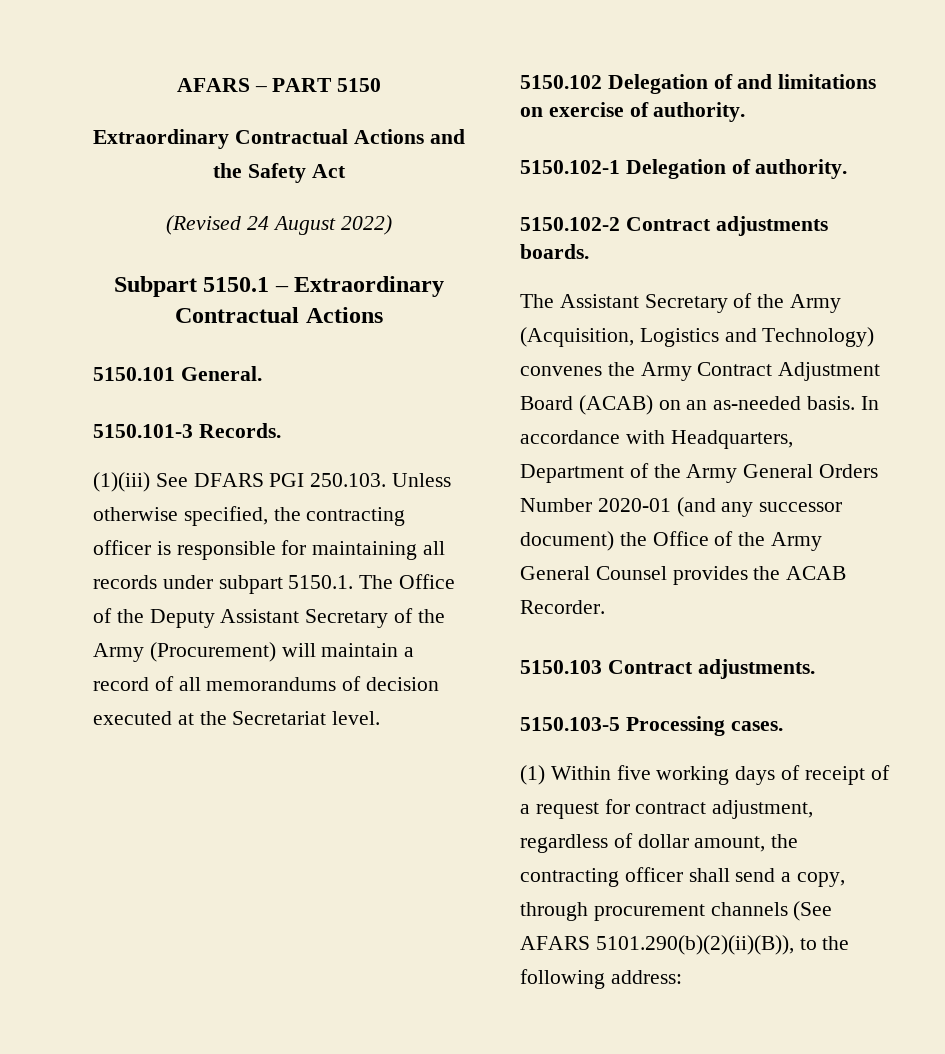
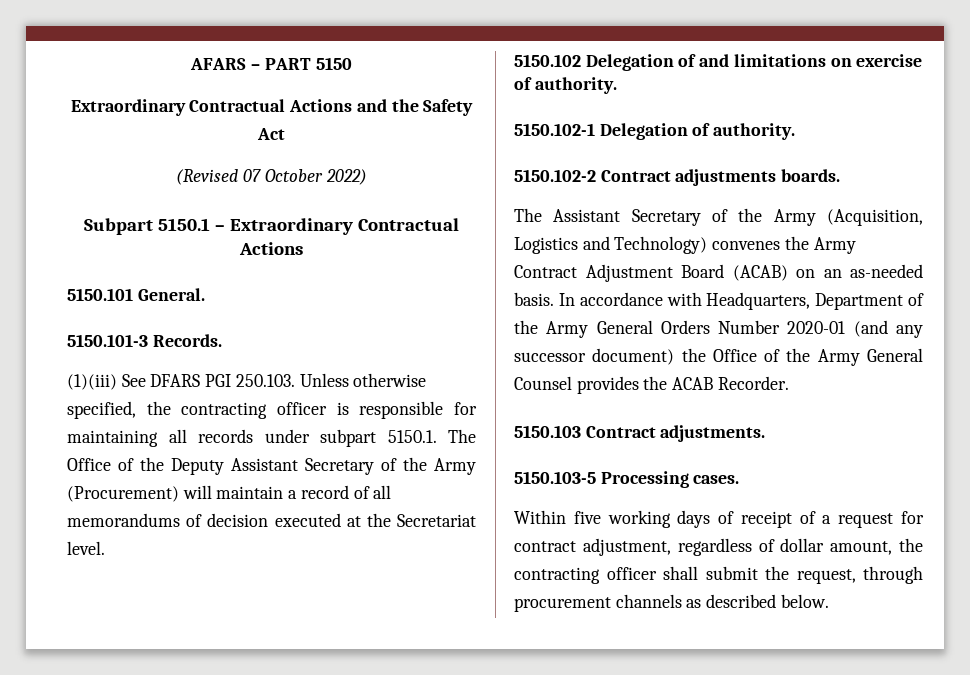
[247,216,336,235] 24 August -> [243,169,323,182] 07 October
[520,765,545,785] (1) -> (740, 479) none
[735,868,846,887] [520,901,833,921] [520,935,850,955] [520,969,682,989] send a copy, through procurement channels (See AFARS 5101.290(b)(2)(ii)(B)), to the following address: -> [705,566,923,584] [514,594,829,612] submit the request, through procurement channels as described below.

